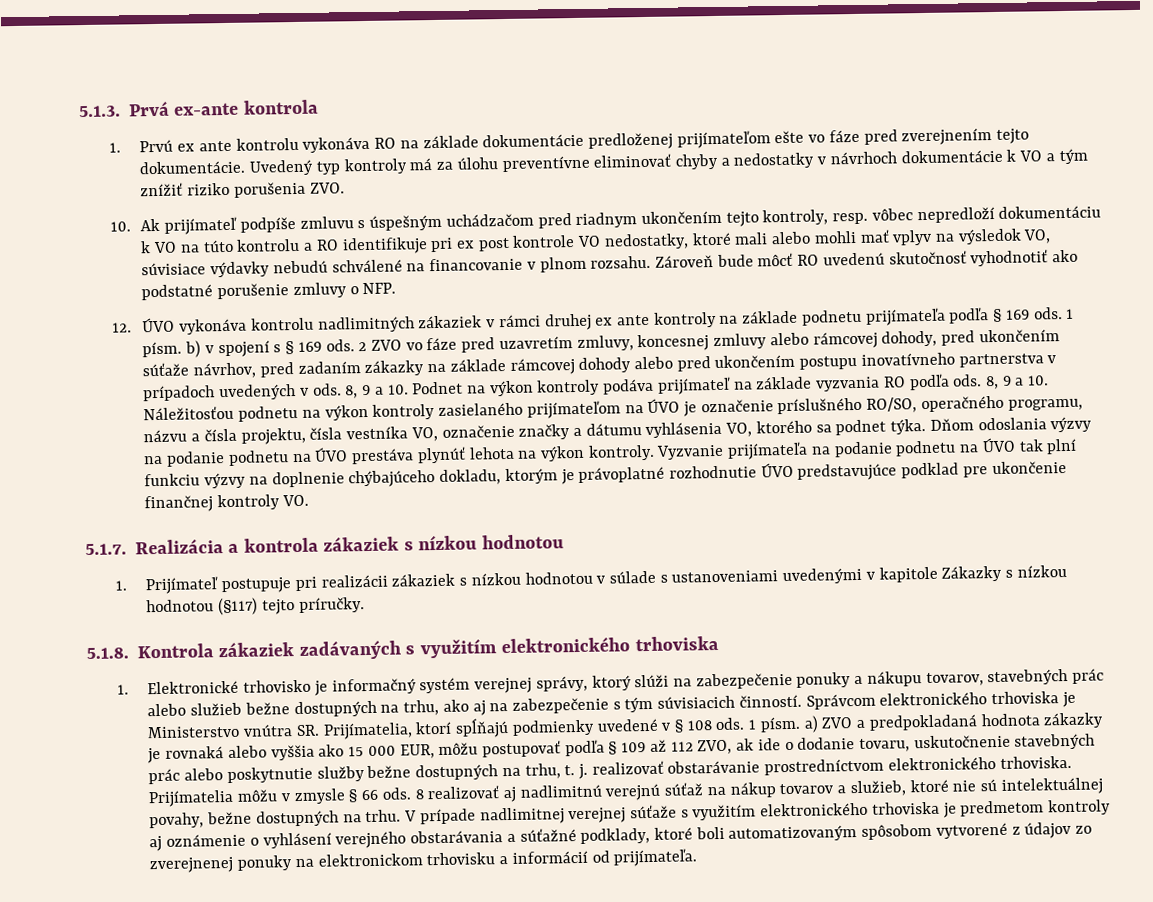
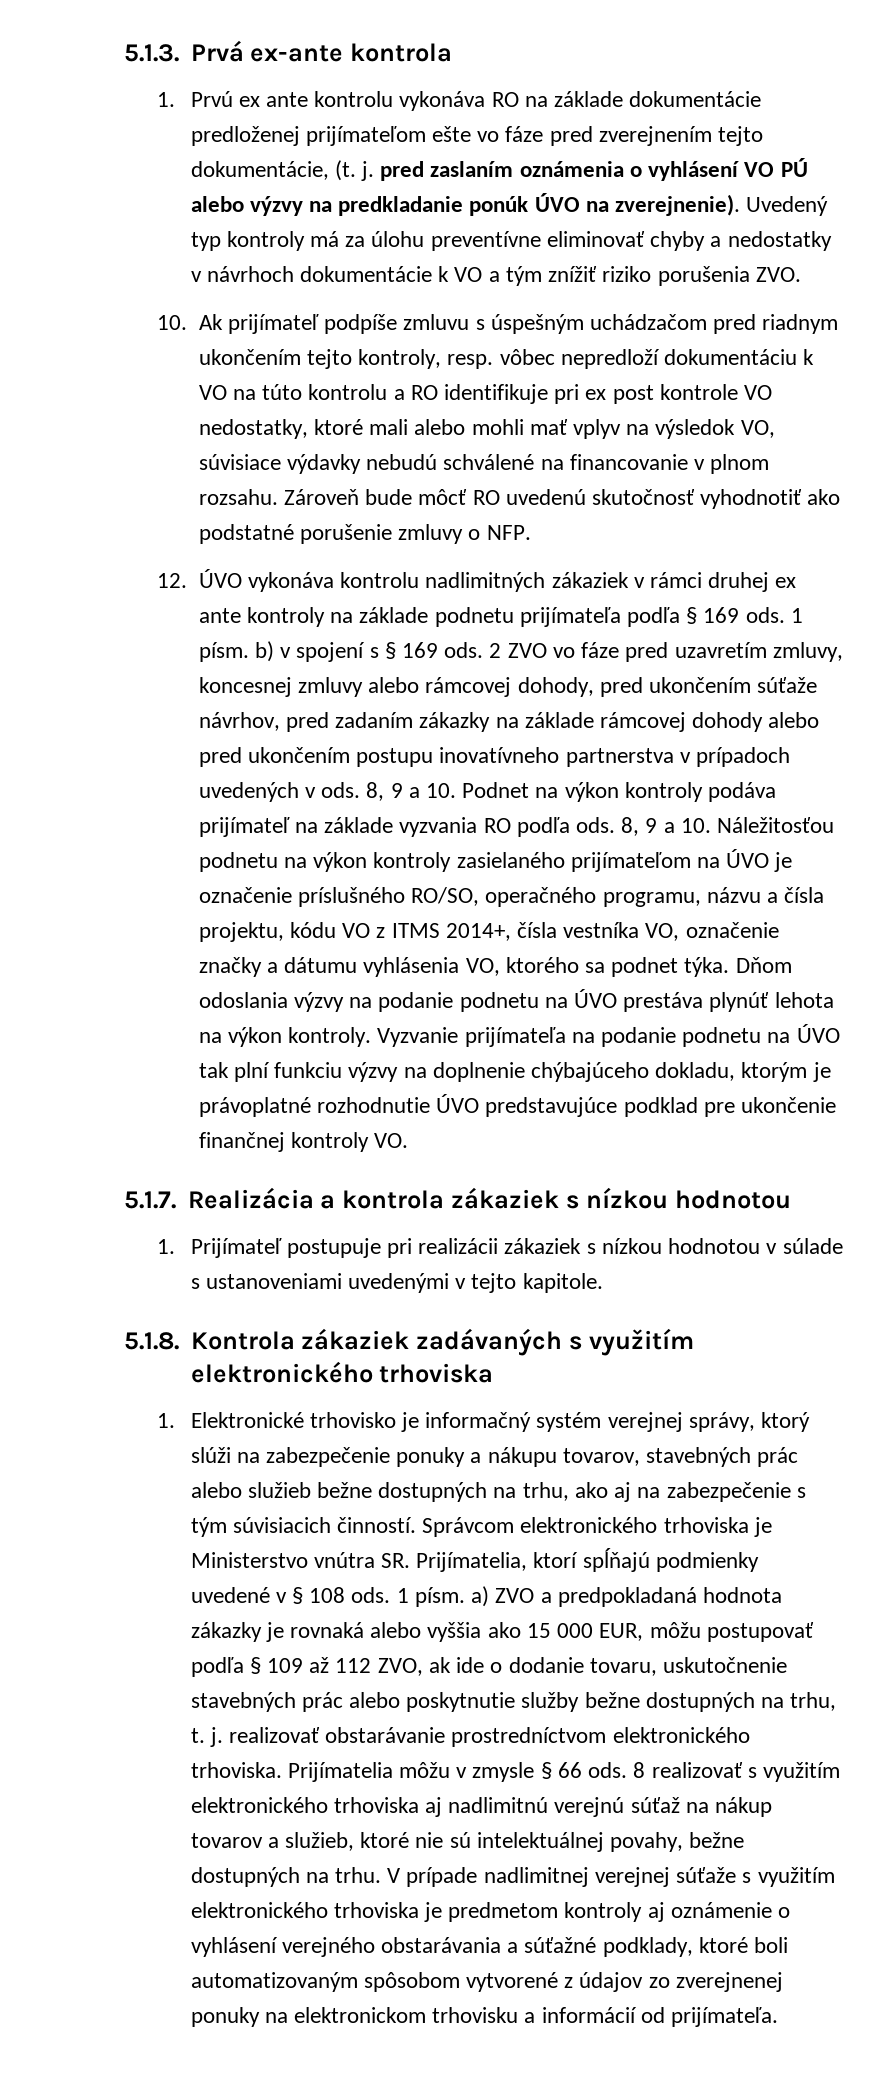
[139,160,246,175] dokumentácie. -> [190,158,808,181] [190,193,741,216] dokumentácie, (t. j. pred zaslaním oznámenia o vyhlásení VO PÚ alebo výzvy na predkladanie ponúk ÚVO na zverejnenie).
(306, 436) none -> [290,922,511,941] kódu VO z ITMS 2014+,
[878,564,1067,583] [146,597,365,616] kapitole Zákazky s nízkou hodnotou (§117) tejto príručky. -> [471,1273,603,1293] tejto kapitole.
(500, 792) none -> [747,1762,840,1782] [190,1797,419,1813] s využitím elektronického trhoviska

